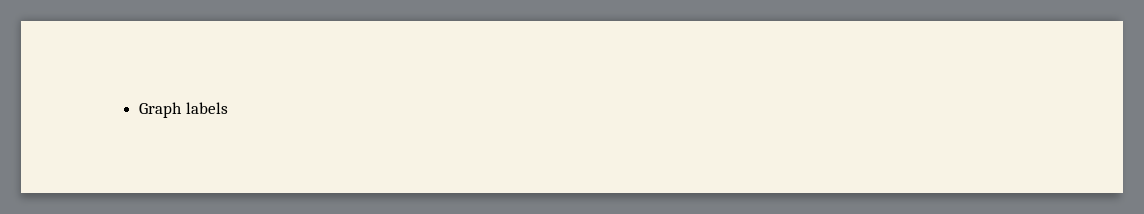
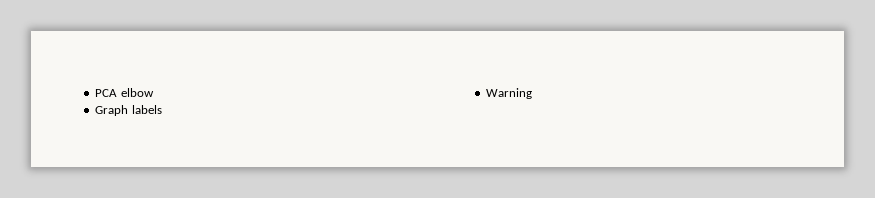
(138, 110) none -> [95,88,154,97] PCA elbow //
(228, 108) none -> [486,88,533,99] // Warning

